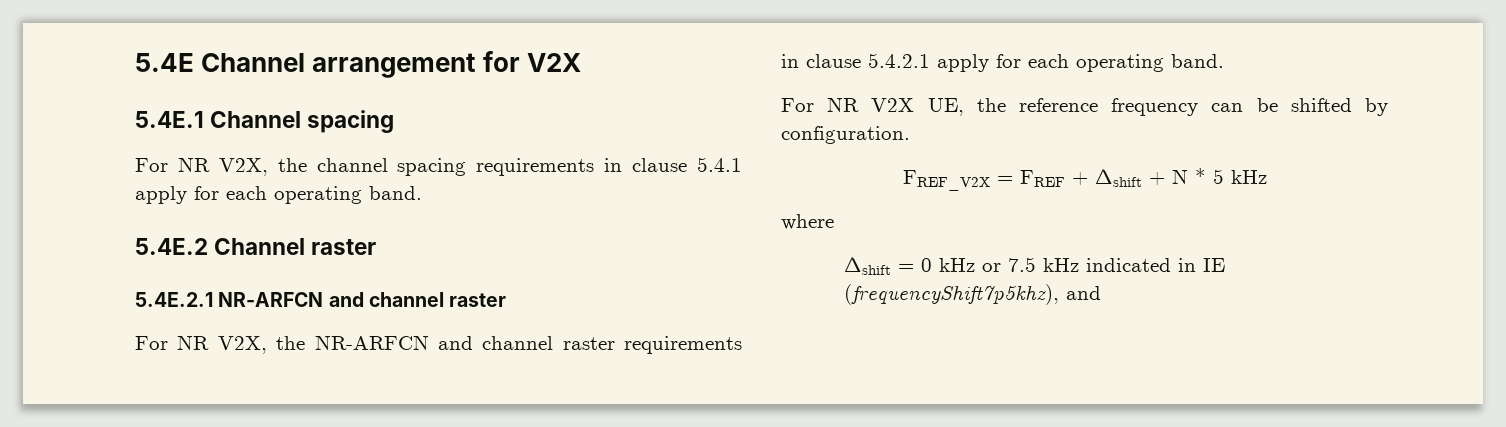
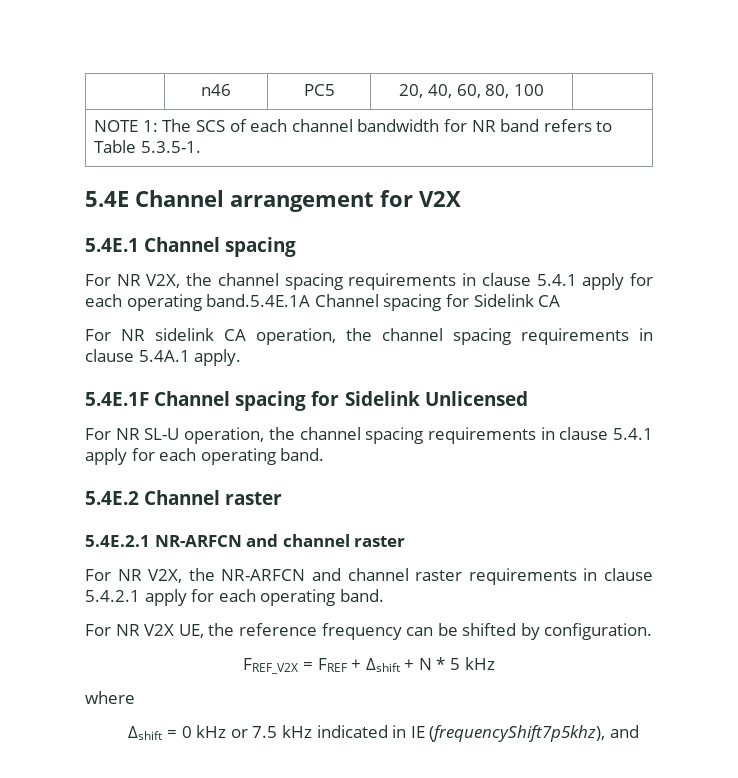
(135, 62) none -> [201,84,231,96] [303,84,335,96] [399,84,544,98] [94,119,613,132] [94,140,201,153] | n46 | PC5 | 20, 40, 60, 80, 100 | // NOTE 1: The SCS of each channel bandwidth for NR band refers to Table 5.3.5-1. //
(362, 195) none -> [206,294,561,311] [85,328,653,345] [85,349,242,366] [85,391,528,411] [85,427,653,444] [85,448,276,465] band.5.4E.1A Channel spacing for Sidelink CA // For NR sidelink CA operation, the channel spacing requirements in clause 5.4A.1 apply. // 5.4E.1F Channel spacing for Sidelink Unlicensed // For NR SL-U operation, the channel spacing requirements in clause 5.4.1 apply for each operating

